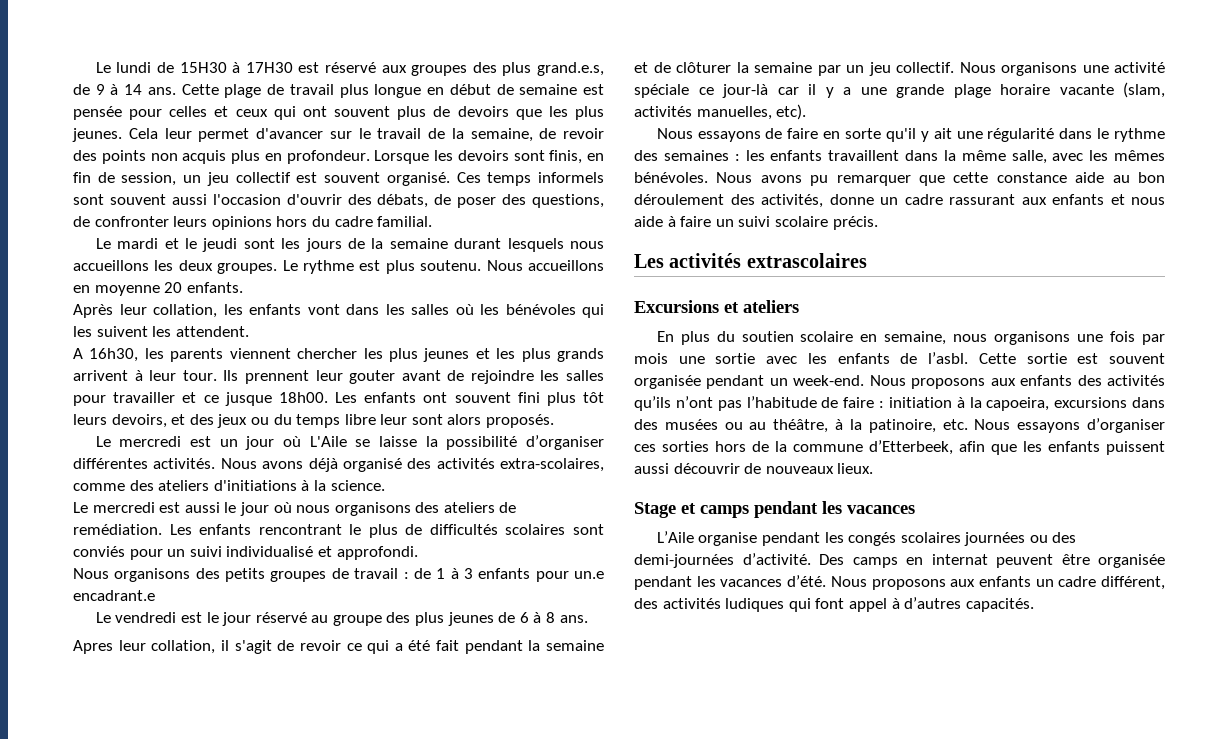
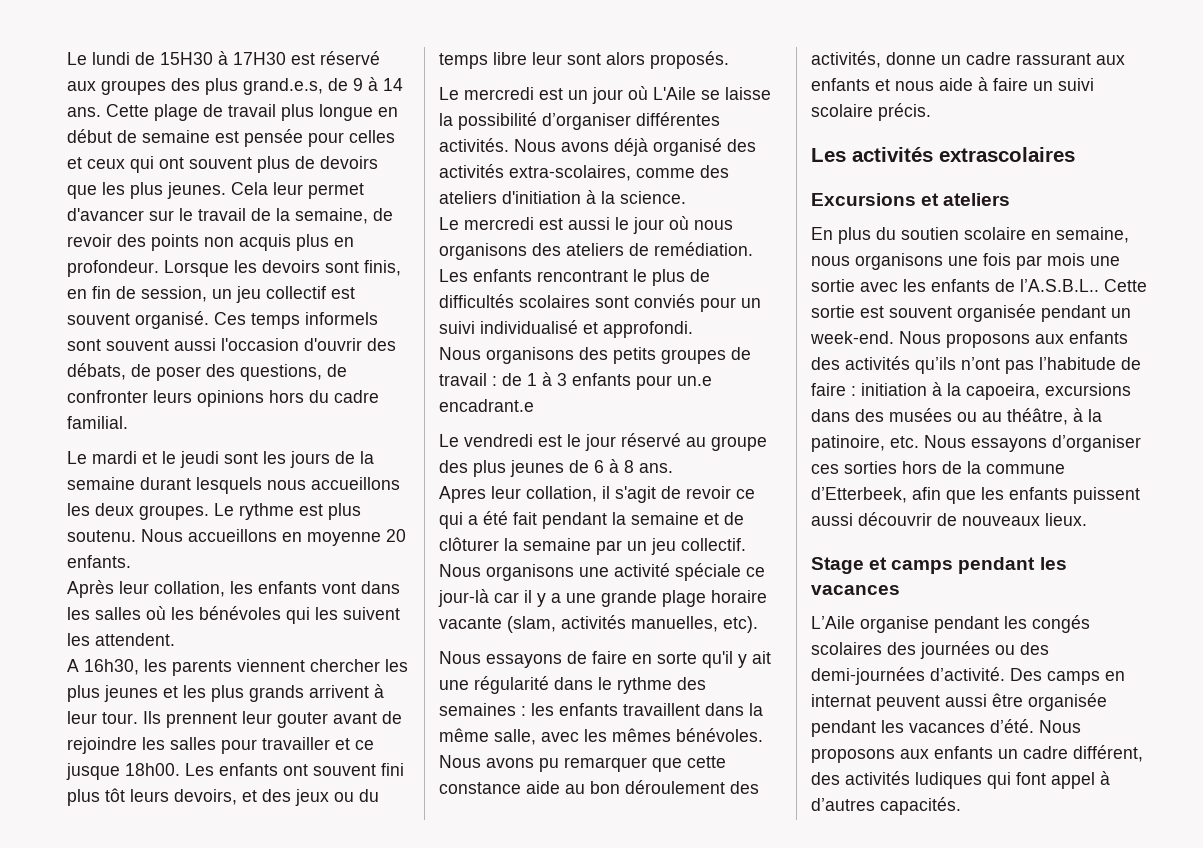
[213,480,297,491] d'initiations -> [502,191,581,204] d'initiation
[928,352,969,364] l’asbl. -> [1020,279,1099,292] l’A.S.B.L..
(961, 537) none -> [887,642,916,655] des
(1053, 561) none -> [945,694,987,707] aussi

